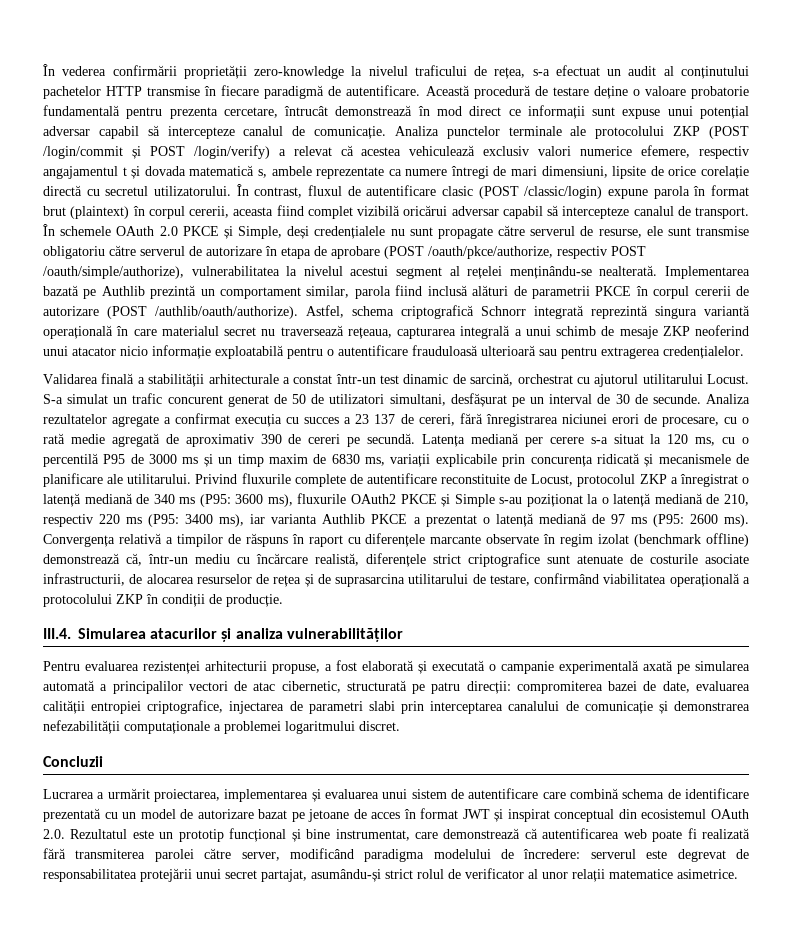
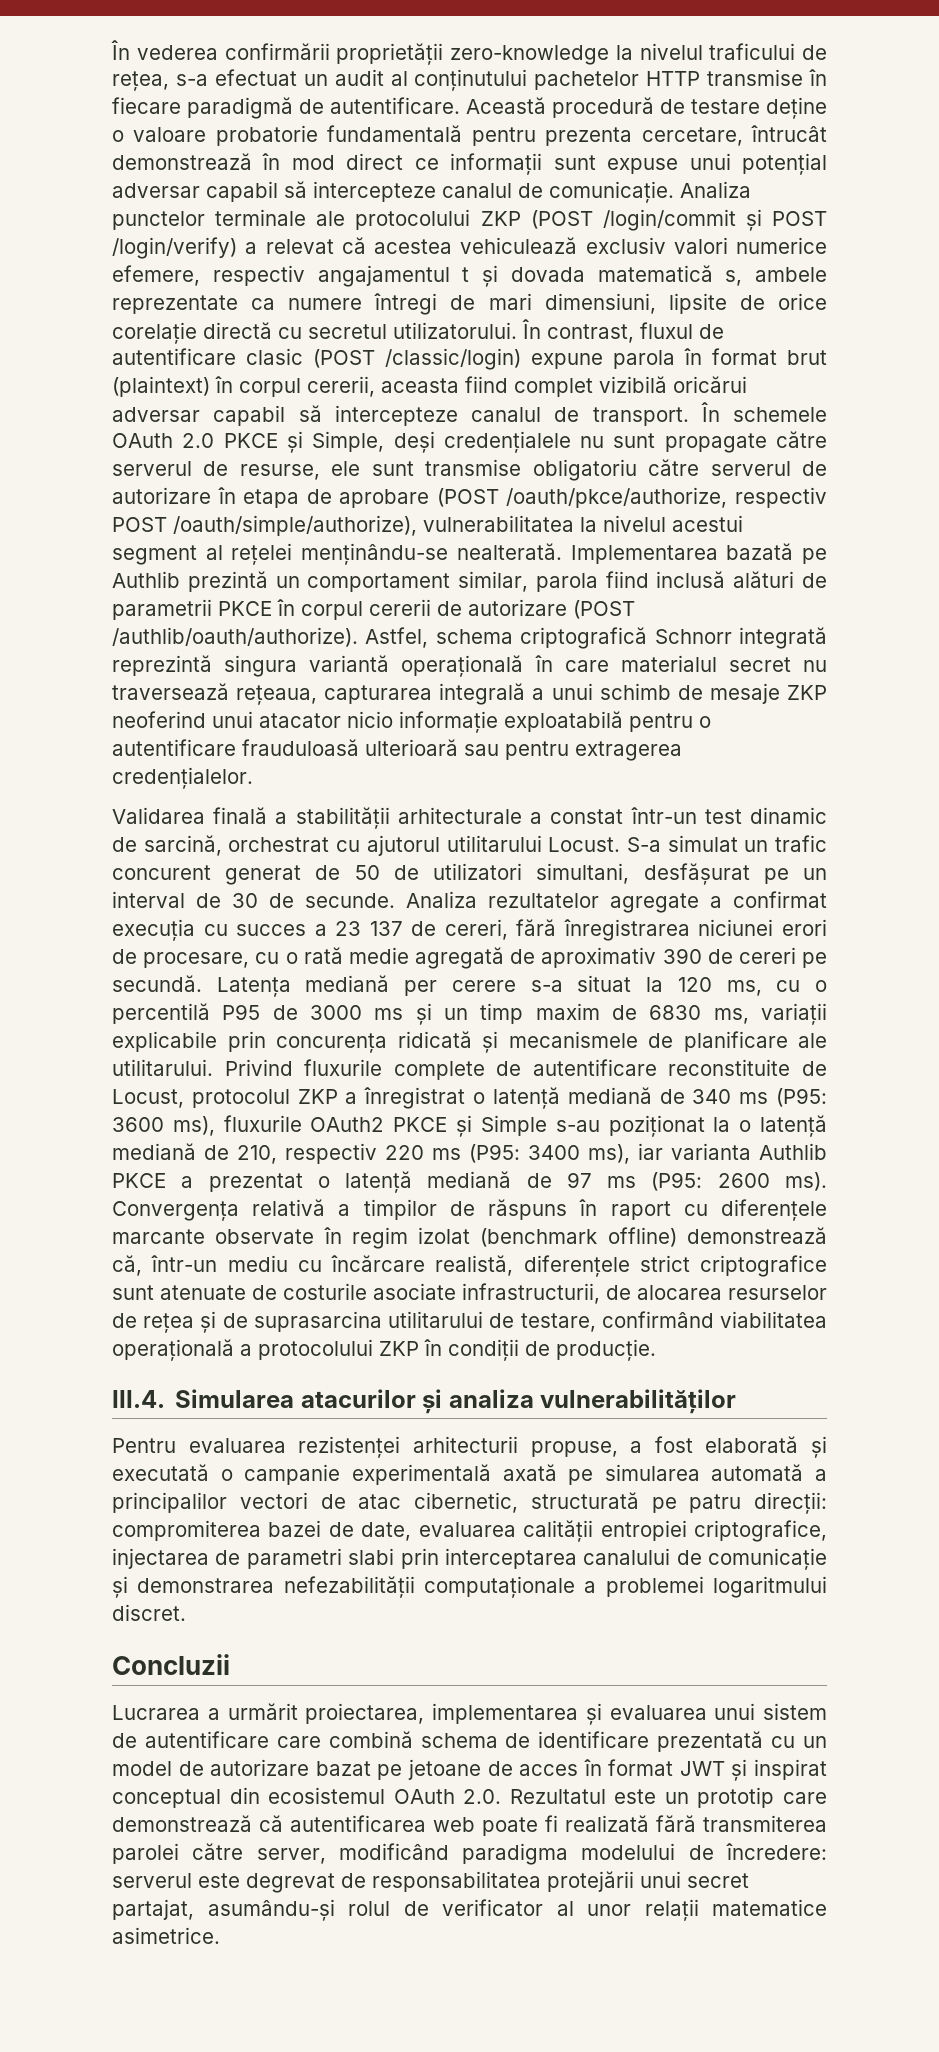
[229,828,410,842] funcțional și bine instrumentat, -> (775, 1797) none
[385,869,413,879] strict -> (335, 1910) none

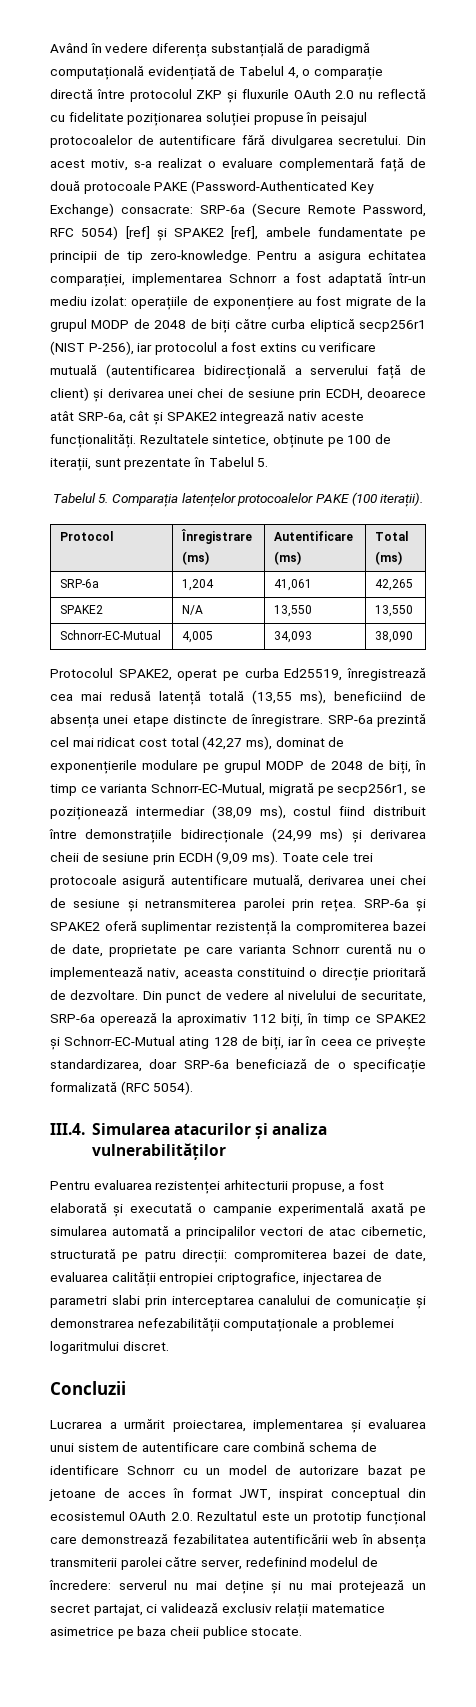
[111,40,827,65] [112,69,827,91] [112,97,827,119] [112,125,827,146] [112,153,828,175] [112,181,751,203] [112,209,827,231] [112,237,827,259] [112,265,827,287] [112,293,827,315] [112,319,724,344] [112,348,827,370] [112,376,747,397] [112,402,827,426] [112,431,827,453] [112,459,828,481] [112,487,827,508] [112,515,743,536] [112,543,827,565] [112,571,828,592] [112,599,635,620] [112,627,827,649] [112,655,827,677] [112,683,827,705] [112,711,711,733] [112,739,682,761] [112,767,253,789] [112,807,827,829] [112,835,828,856] [112,863,827,885] [112,891,827,913] [112,919,827,941] [112,947,827,969] [112,975,828,997] [112,1003,827,1025] [112,1031,827,1053] [112,1059,827,1080] [112,1087,828,1109] [112,1115,828,1137] [112,1143,827,1164] [112,1171,827,1193] [112,1199,827,1221] [112,1227,827,1249] [112,1255,827,1277] [112,1283,827,1304] [112,1311,827,1333] [112,1339,656,1361] În vederea confirmării proprietății zero-knowledge la nivelul traficului de rețea, s-a efectuat un audit al conținutului pachetelor HTTP transmise în fiecare paradigmă de autentificare. Această procedură de testare deține o valoare probatorie fundamentală pentru prezenta cercetare, întrucât demonstrează în mod direct ce informații sunt expuse unui potențial adversar capabil să intercepteze canalul de comunicație. Analiza punctelor terminale ale protocolului ZKP (POST /login/commit și POST /login/verify) a relevat că acestea vehiculează exclusiv valori numerice efemere, respectiv angajamentul t și dovada matematică s, ambele reprezentate ca numere întregi de mari dimensiuni, lipsite de orice corelație directă cu secretul utilizatorului. În contrast, fluxul de autentificare clasic (POST /classic/login) expune parola în format brut (plaintext) în corpul cererii, aceasta fiind complet vizibilă oricărui adversar capabil să intercepteze canalul de transport. În schemele OAuth 2.0 PKCE și Simple, deși credențialele nu sunt propagate către serverul de resurse, ele sunt transmise obligatoriu către serverul de autorizare în etapa de aprobare (POST /oauth/pkce/authorize, respectiv POST /oauth/simple/authorize), vulnerabilitatea la nivelul acestui segment al rețelei menținându-se nealterată. Implementarea bazată pe Authlib prezintă un comportament similar, parola fiind inclusă alături de parametrii PKCE în corpul cererii de autorizare (POST /authlib/oauth/authorize). Astfel, schema criptografică Schnorr integrată reprezintă singura variantă operațională în care materialul secret nu traversează rețeaua, capturarea integrală a unui schimb de mesaje ZKP neoferind unui atacator nicio informație exploatabilă pentru o autentificare frauduloasă ulterioară sau pentru extragerea credențialelor. // Validarea finală a stabilității arhitecturale a constat într-un test dinamic de sarcină, orchestrat cu ajutorul utilitarului Locust. S-a simulat un trafic concurent generat de 50 de utilizatori simultani, desfășurat pe un interval de 30 de secunde. Analiza rezultatelor agregate a confirmat execuția cu succes a 23 137 de cereri, fără înregistrarea niciunei erori de procesare, cu o rată medie agregată de aproximativ 390 de cereri pe secundă. Latența mediană per cerere s-a situat la 120 ms, cu o percentilă P95 de 3000 ms și un timp maxim de 6830 ms, variații explicabile prin concurența ridicată și mecanismele de planificare ale utilitarului. Privind fluxurile complete de autentificare reconstituite de Locust, protocolul ZKP a înregistrat o latență mediană de 340 ms (P95: 3600 ms), fluxurile OAuth2 PKCE și Simple s-au poziționat la o latență mediană de 210, respectiv 220 ms (P95: 3400 ms), iar varianta Authlib PKCE a prezentat o latență mediană de 97 ms (P95: 2600 ms). Convergența relativă a timpilor de răspuns în raport cu diferențele marcante observate în regim izolat (benchmark offline) demonstrează că, într-un mediu cu încărcare realistă, diferențele strict criptografice sunt atenuate de costurile asociate infrastructurii, de alocarea resurselor de rețea și de suprasarcina utilitarului de testare, confirmând viabilitatea operațională a protocolului ZKP în condiții de producție. -> [50,43,370,57] [50,66,383,80] [50,89,426,103] [50,112,367,126] [50,135,426,148] [50,158,426,172] [50,180,374,194] [50,203,426,217] [50,226,426,241] [50,250,426,263] [50,273,426,287] [50,296,427,310] [50,319,427,333] [50,341,377,355] [50,364,426,379] [50,387,426,402] [50,411,364,425] [50,434,391,448] [50,457,269,471] [52,492,424,507] [60,531,114,541] [181,529,253,544] [182,551,210,565] [274,531,354,541] [274,551,302,565] [375,531,409,541] [375,551,403,565] [60,579,100,588] [182,579,215,591] [274,579,313,591] [375,579,414,591] [60,605,104,614] [182,605,204,615] [274,605,313,617] [375,605,414,617] [60,630,162,640] [182,631,214,643] [274,631,313,643] [375,631,414,643] [50,668,426,681] [50,690,426,705] [50,714,427,728] [50,736,345,750] [50,760,426,774] [50,783,427,796] [50,805,426,820] [49,828,426,843] [50,851,373,865] [50,875,426,888] [50,898,426,912] [50,921,426,935] [50,944,427,957] [50,967,426,981] [50,990,427,1003] [50,1013,426,1027] [50,1036,426,1050] [50,1059,426,1073] [50,1081,194,1095] Având în vedere diferența substanțială de paradigmă computațională evidențiată de Tabelul 4, o comparație directă între protocolul ZKP și fluxurile OAuth 2.0 nu reflectă cu fidelitate poziționarea soluției propuse în peisajul protocoalelor de autentificare fără divulgarea secretului. Din acest motiv, s-a realizat o evaluare complementară față de două protocoale PAKE (Password-Authenticated Key Exchange) consacrate: SRP-6a (Secure Remote Password, RFC 5054) [ref] și SPAKE2 [ref], ambele fundamentate pe principii de tip zero-knowledge. Pentru a asigura echitatea comparației, implementarea Schnorr a fost adaptată într-un mediu izolat: operațiile de exponențiere au fost migrate de la grupul MODP de 2048 de biți către curba eliptică secp256r1 (NIST P-256), iar protocolul a fost extins cu verificare mutuală (autentificarea bidirecțională a serverului față de client) și derivarea unei chei de sesiune prin ECDH, deoarece atât SRP-6a, cât și SPAKE2 integrează nativ aceste funcționalități. Rezultatele sintetice, obținute pe 100 de iterații, sunt prezentate în Tabelul 5. // Tabelul 5. Comparația latențelor protocoalelor PAKE (100 iterații). // Protocol | Înregistrare (ms) | Autentificare (ms) | Total (ms) // SRP-6a | 1,204 | 41,061 | 42,265 // SPAKE2 | N/A | 13,550 | 13,550 // Schnorr-EC-Mutual | 4,005 | 34,093 | 38,090 // Protocolul SPAKE2, operat pe curba Ed25519, înregistrează cea mai redusă latență totală (13,55 ms), beneficiind de absența unei etape distincte de înregistrare. SRP-6a prezintă cel mai ridicat cost total (42,27 ms), dominat de exponențierile modulare pe grupul MODP de 2048 de biți, în timp ce varianta Schnorr-EC-Mutual, migrată pe secp256r1, se poziționează intermediar (38,09 ms), costul fiind distribuit între demonstrațiile bidirecționale (24,99 ms) și derivarea cheii de sesiune prin ECDH (9,09 ms). Toate cele trei protocoale asigură autentificare mutuală, derivarea unei chei de sesiune și netransmiterea parolei prin rețea. SRP-6a și SPAKE2 oferă suplimentar rezistență la compromiterea bazei de date, proprietate pe care varianta Schnorr curentă nu o implementează nativ, aceasta constituind o direcție prioritară de dezvoltare. Din punct de vedere al nivelului de securitate, SRP-6a operează la aproximativ 112 biți, în timp ce SPAKE2 și Schnorr-EC-Mutual ating 128 de biți, iar în ceea ce privește standardizarea, doar SRP-6a beneficiază de o specificație formalizată (RFC 5054).
[657,1731,764,1752] prezentată -> [127,1465,176,1475] Schnorr
[679,1759,748,1781] JWT și -> [239,1489,272,1501] JWT,
(775, 1797) none -> [366,1511,427,1525] funcțional
[259,1815,827,1836] [112,1843,827,1865] [112,1871,749,1893] [112,1899,827,1921] [112,1927,220,1944] că autentificarea web poate fi realizată fără transmiterea parolei către server, modificând paradigma modelului de încredere: serverul este degrevat de responsabilitatea protejării unui secret partajat, asumându-și rolul de verificator al unor relații matematice asimetrice. -> [172,1534,426,1548] [50,1557,378,1570] [49,1580,426,1594] [50,1603,385,1617] [50,1626,303,1639] fezabilitatea autentificării web în absența transmiterii parolei către server, redefinind modelul de încredere: serverul nu mai deține și nu mai protejează un secret partajat, ci validează exclusiv relații matematice asimetrice pe baza cheii publice stocate.

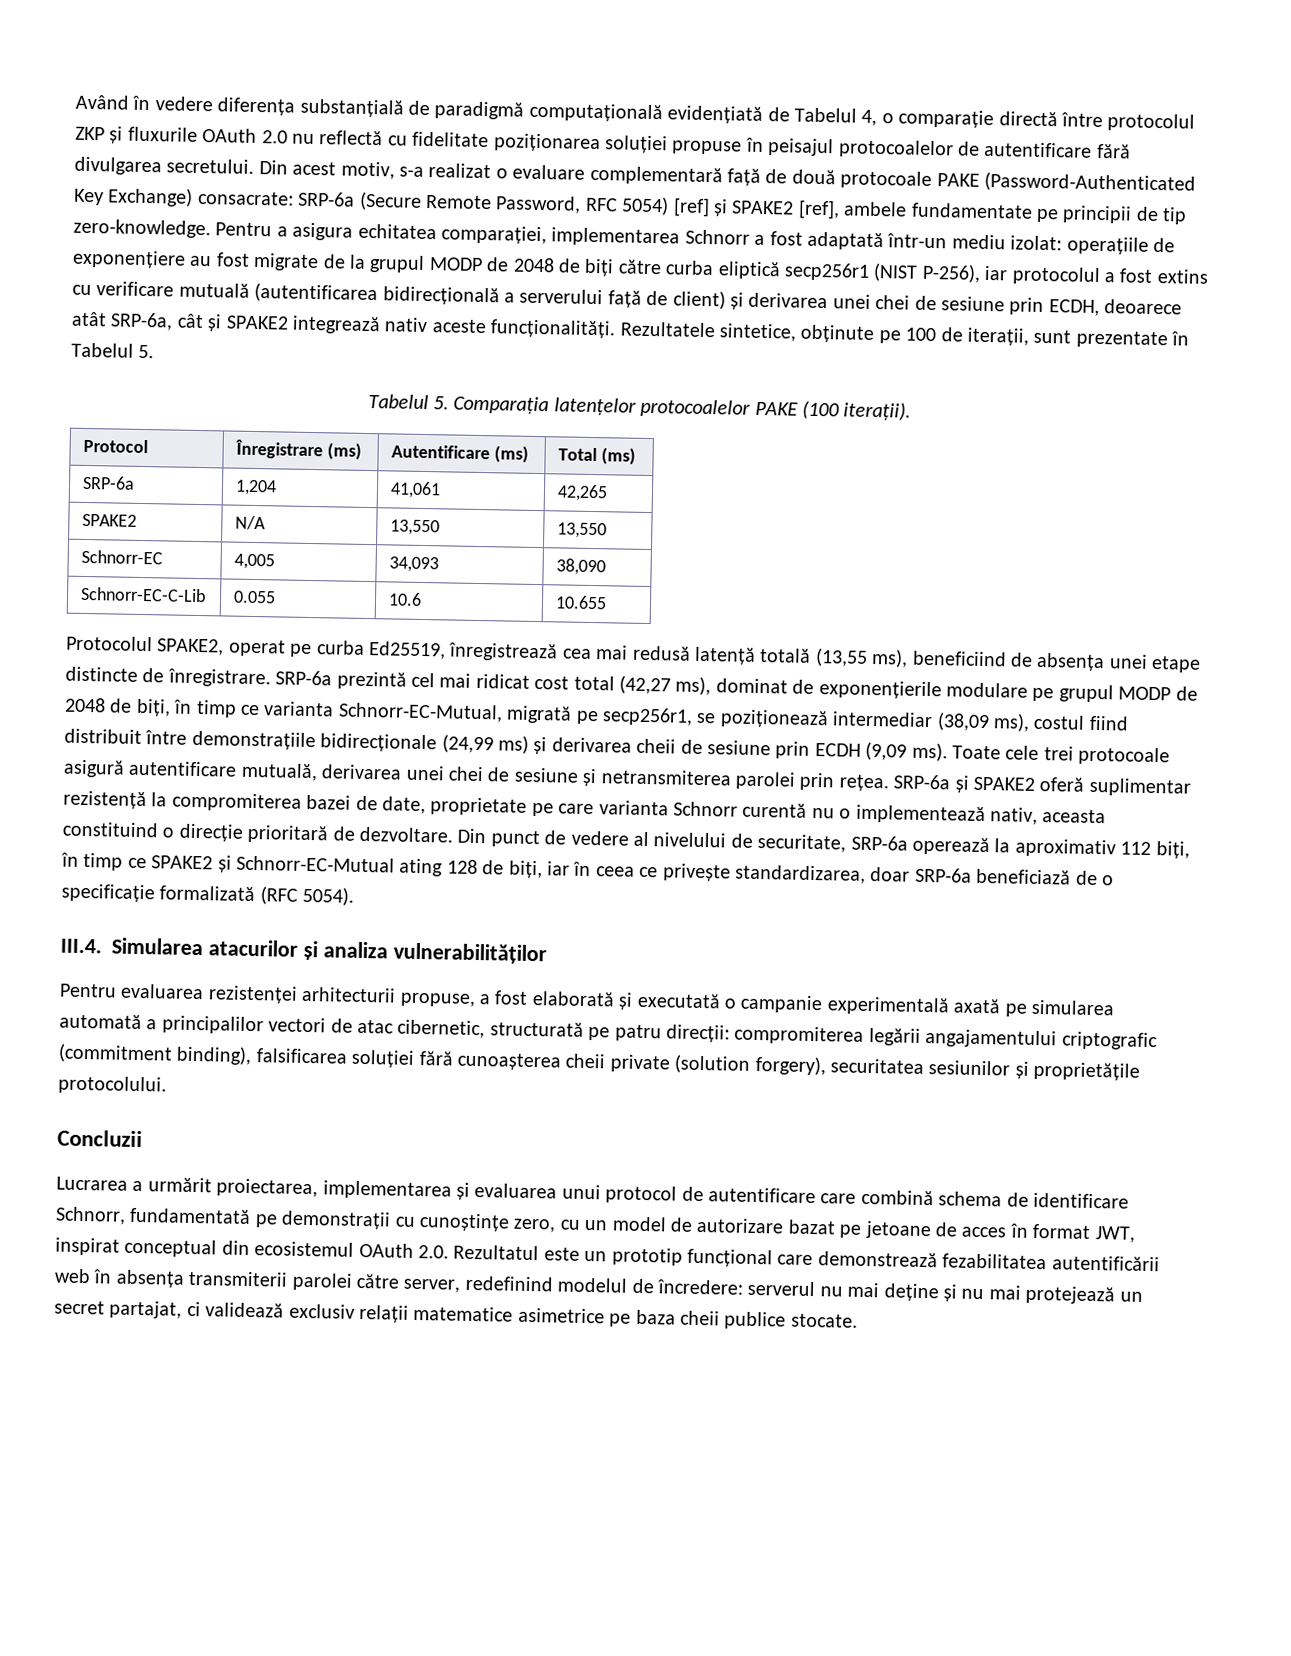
[60,630,162,640] Schnorr-EC-Mutual -> [81,549,164,565] Schnorr-EC
(414, 637) none -> [80,586,207,603] [233,590,277,604] [388,592,423,606] [555,595,608,610] // Schnorr-EC-C-Lib | 0.055 | 10.6 | 10.655
[333,1249,427,1262] [50,1272,383,1286] [50,1295,426,1309] [50,1318,394,1332] [50,1341,169,1354] bazei de date, evaluarea calității entropiei criptografice, injectarea de parametri slabi prin interceptarea canalului de comunicație și demonstrarea nefezabilității computaționale a problemei logaritmului discret. -> [868,1028,1158,1051] [58,1043,1141,1081] [58,1075,167,1095] legării angajamentului criptografic (commitment binding), falsificarea soluției fără cunoașterea cheii private (solution forgery), securitatea sesiunilor și proprietățile protocolului.
[77,1443,119,1452] sistem -> [605,1185,678,1204] protocol
[127,1465,176,1475] Schnorr -> [55,1206,557,1233] Schnorr, fundamentată pe demonstrații cu cunoștințe zero,

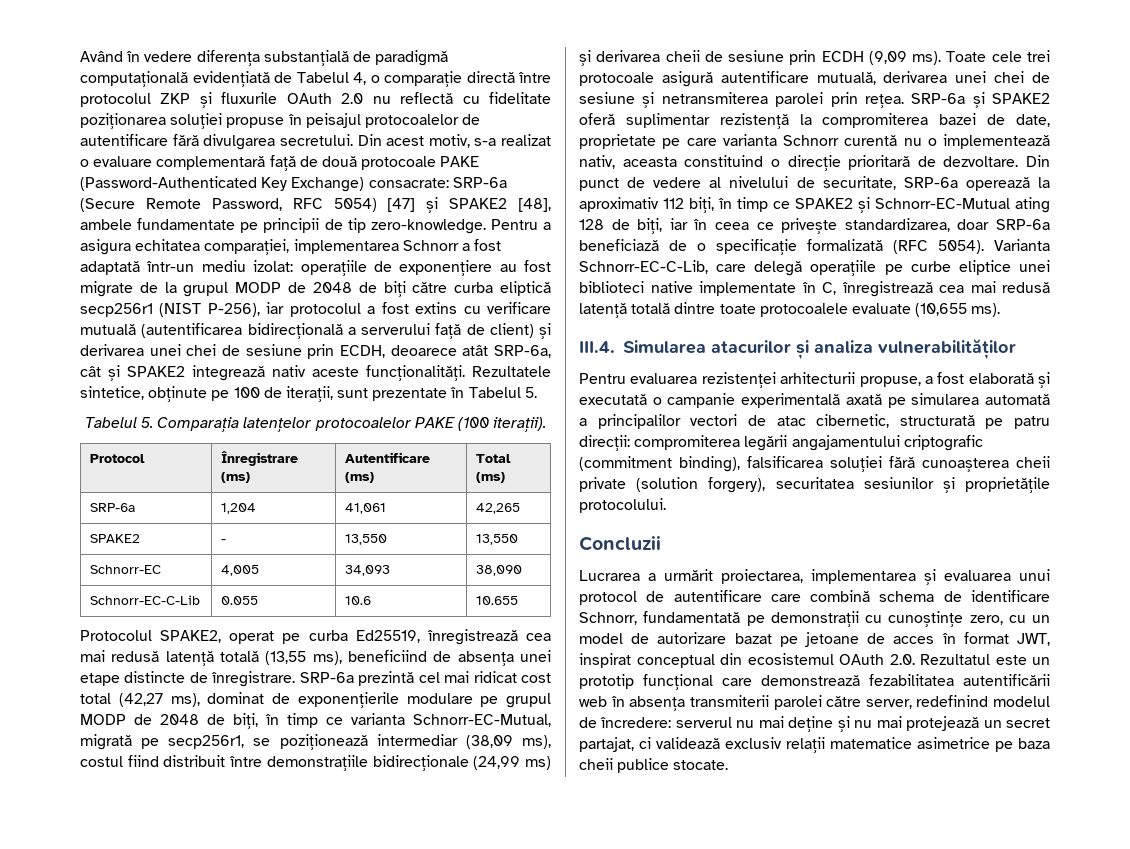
[672,197,840,220] [ref] și SPAKE2 [ref], -> [387,197,551,213] [47] și SPAKE2 [48],
[235,515,267,531] N/A -> [221,539,227,543] -
(355, 896) none -> [994,239,1050,251] [579,260,1050,276] [579,281,1050,297] [579,302,1001,318] Varianta Schnorr-EC-C-Lib, care delegă operațiile pe curbe eliptice unei biblioteci native implementate în C, înregistrează cea mai redusă latență totală dintre toate protocoalele evaluate (10,655 ms).

